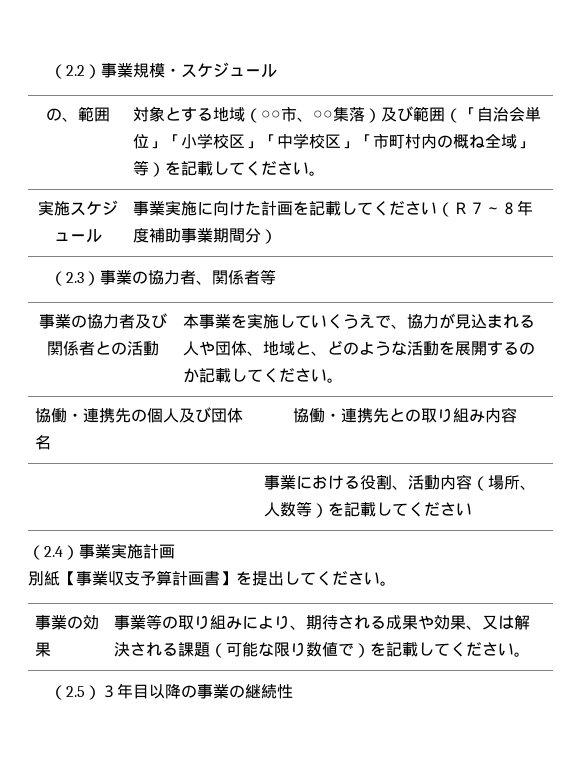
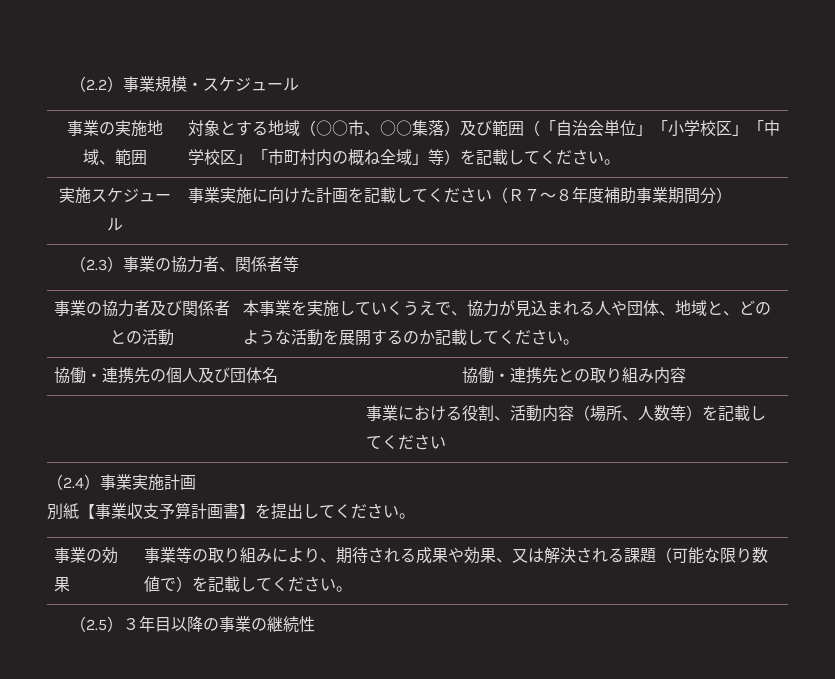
[45,108,62,121] の -> [66,120,163,137] [82,149,99,165] 事業の実施地域

